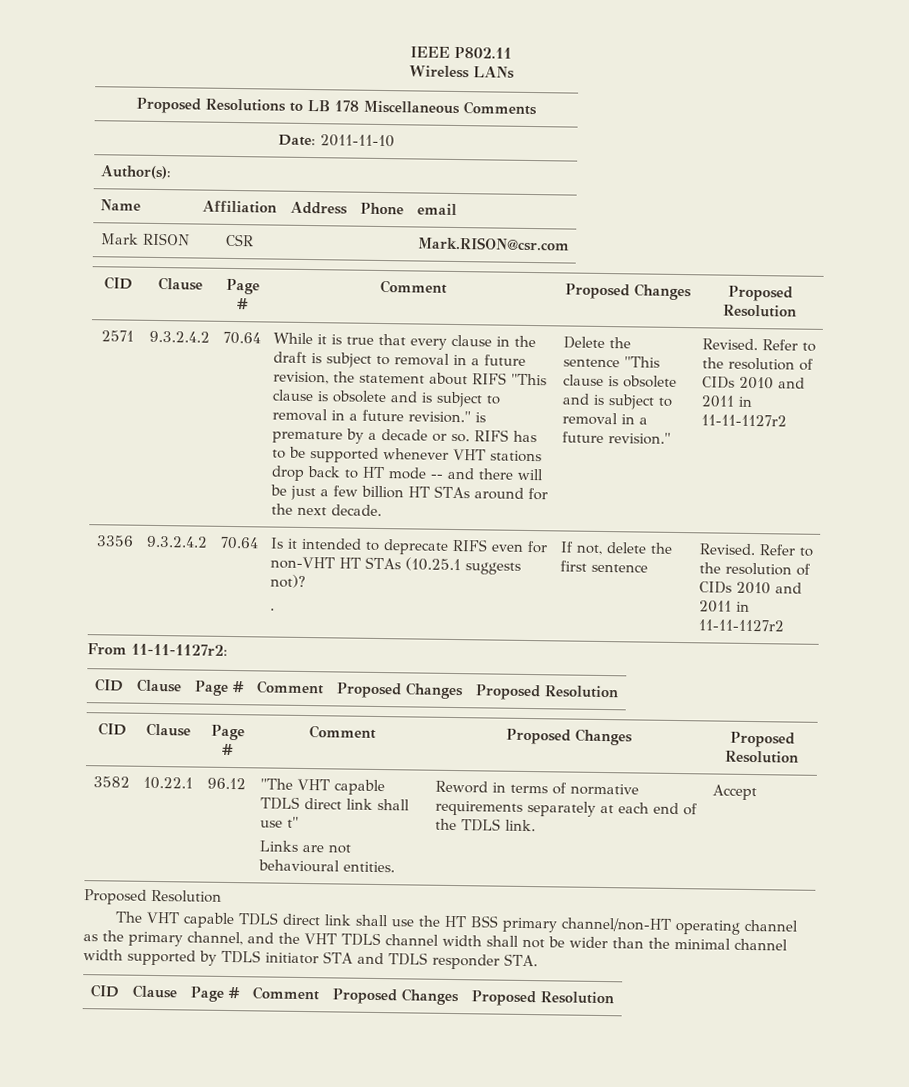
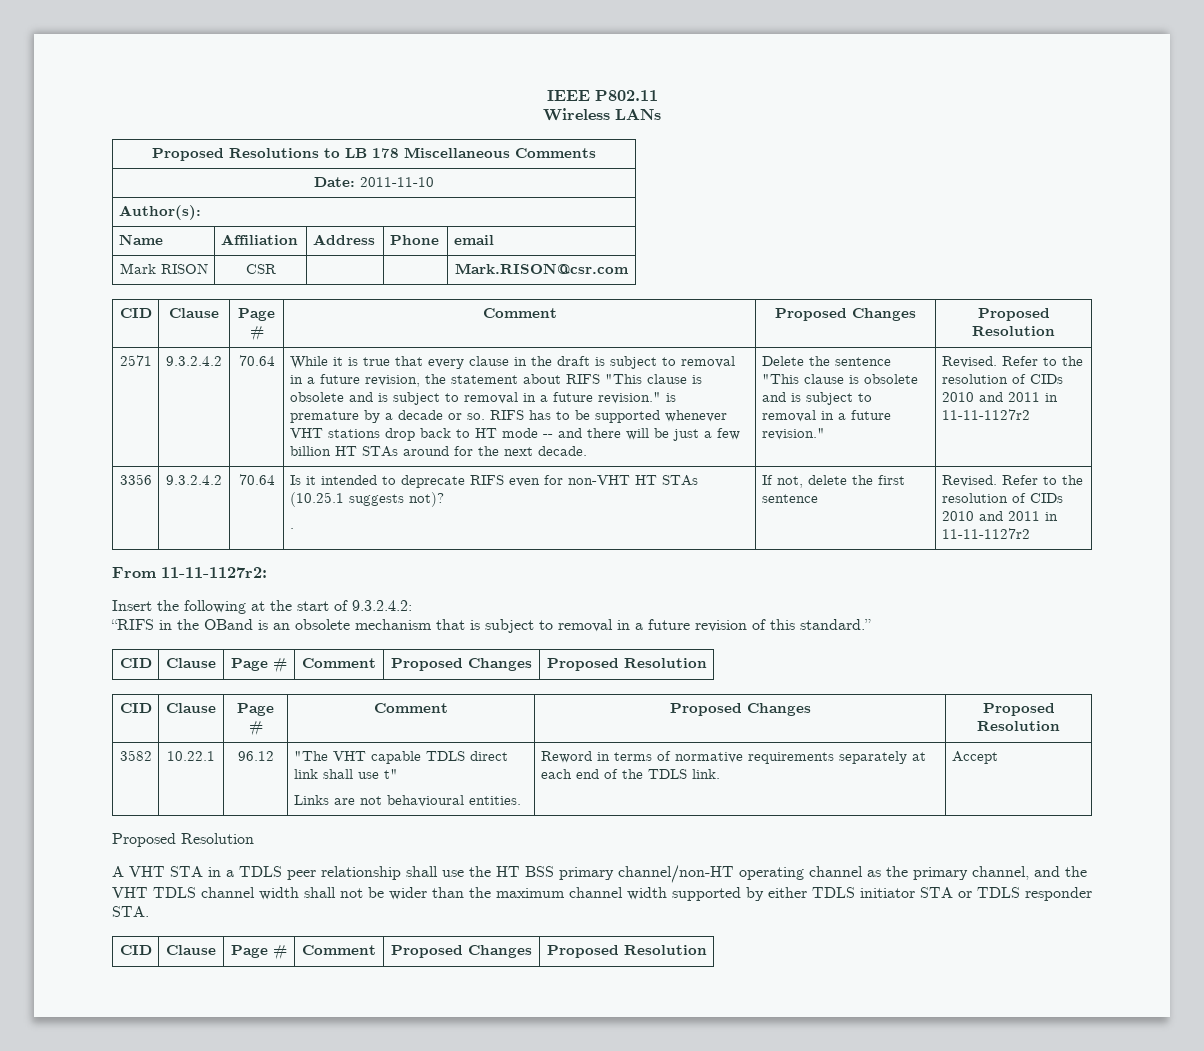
(228, 649) none -> [112,600,412,614] [111,619,871,633] // Insert the following at the start of 9.3.2.4.2: // “RIFS in the OBand is an obsolete mechanism that is subject to removal in a future revision of this standard.”
[115,911,353,929] The VHT capable TDLS direct link -> [112,866,401,880] A VHT STA in a TDLS peer relationship
[674,937,731,950] minimal -> [496,888,565,898] maximum
(217, 958) none -> [768,887,807,898] either
[356,952,384,965] and -> [958,891,972,898] or

